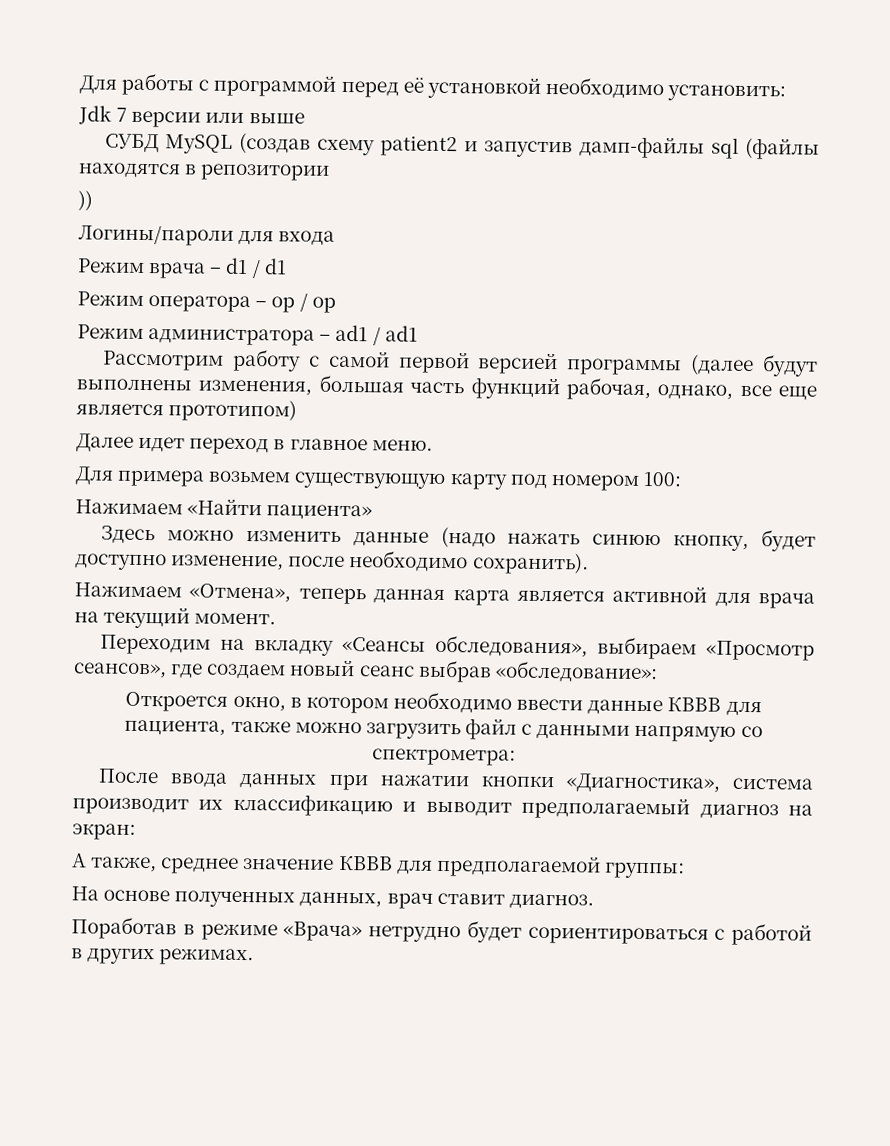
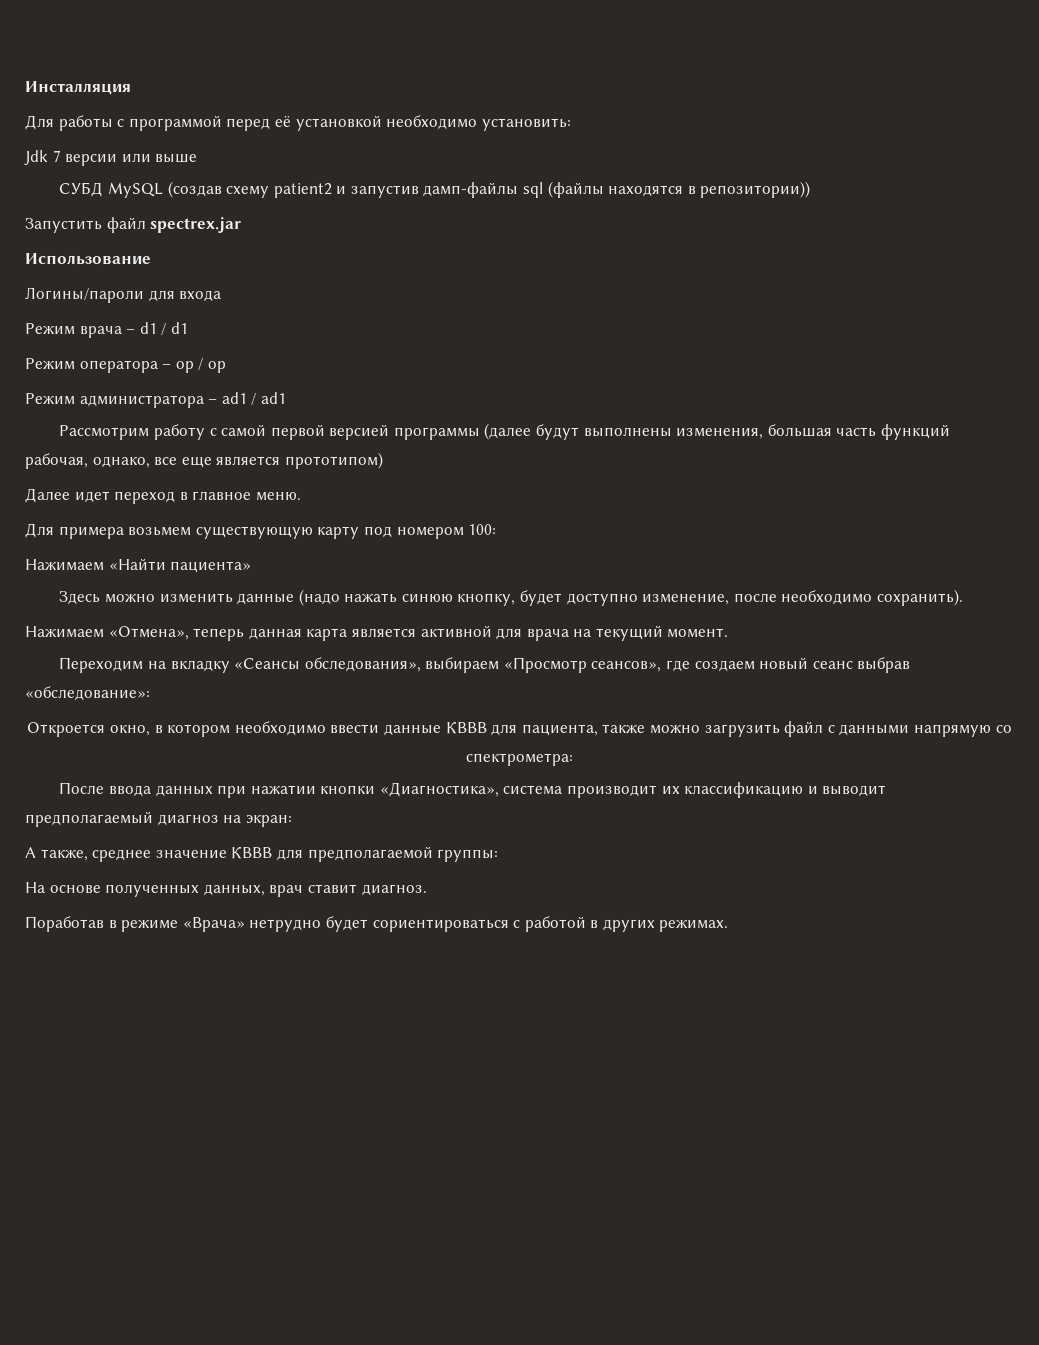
(79, 84) none -> [25,81,131,95] Инсталляция //
[200,163,331,181] [78,190,93,211] репозитории // )) -> [700,181,811,198] [25,217,242,233] [25,253,151,265] репозитории)) // Запустить файл spectrex.jar // Использование

